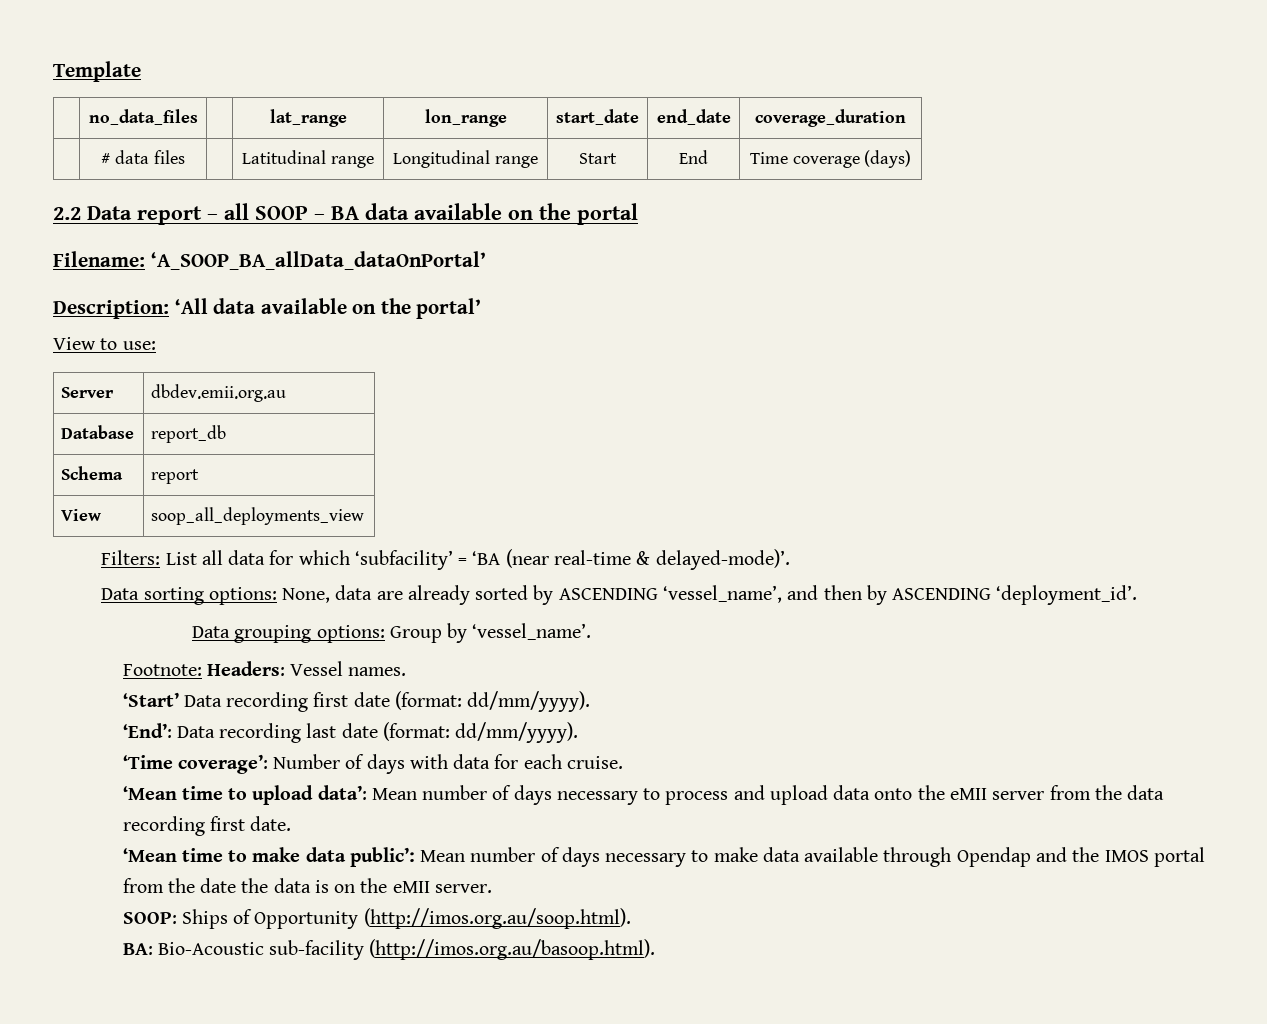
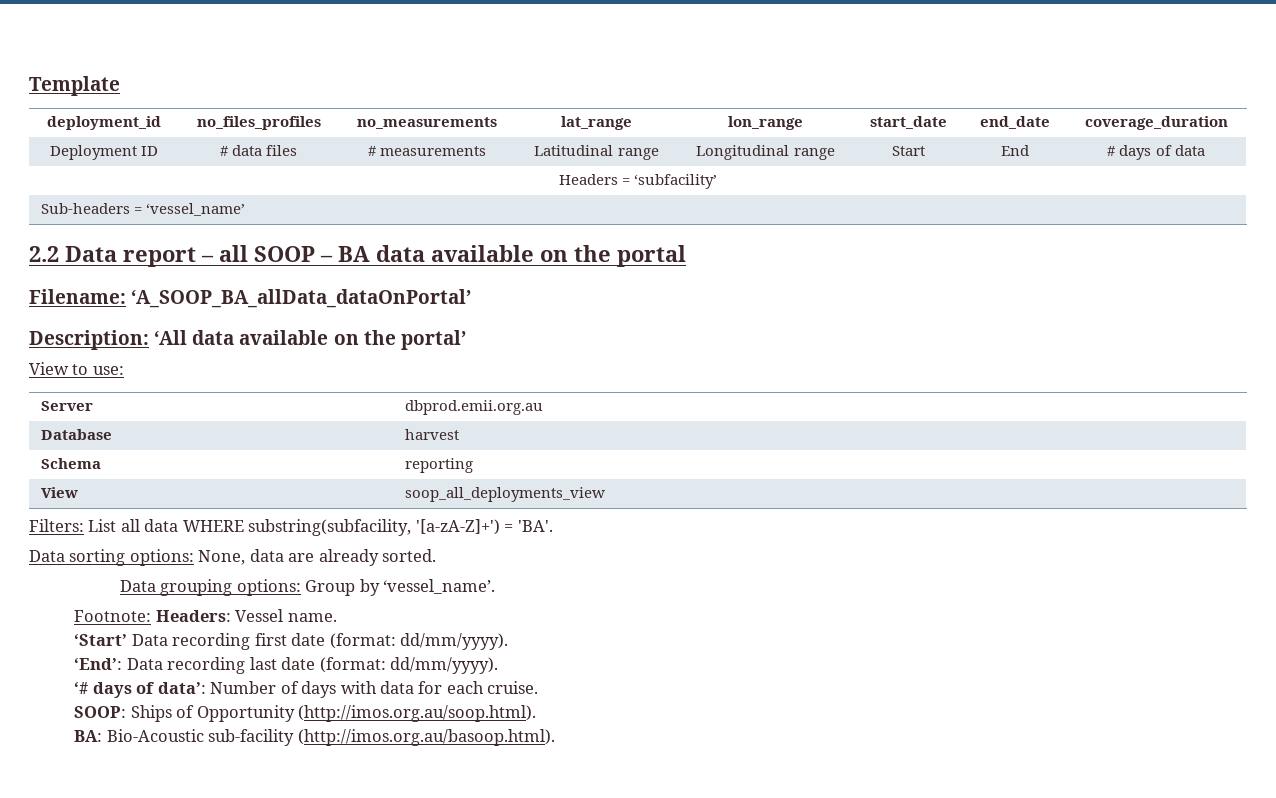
[88,109,198,125] | no_data_files | -> [47,116,161,130] [196,116,321,130] [357,117,497,129] deployment_id | no_files_profiles | no_measurements
(906, 118) none -> [49,145,159,160] Deployment ID
(185, 157) none -> [367,146,487,156] # measurements
[749,150,912,168] Time coverage (days) -> [1107,145,1205,160] [558,174,718,189] [41,203,246,216] # days of data // Headers = ‘subfacility’ // Sub-headers = ‘vessel_name’
[151,384,287,402] dbdev.emii.org.au -> [405,400,544,415] dbprod.emii.org.au
[151,425,227,443] report_db -> [405,429,460,440] harvest
[151,469,200,484] report -> [405,458,474,473] reporting
[269,549,790,570] for which ‘subfacility’ = ‘BA (near real-time & delayed-mode)’. -> [182,519,553,536] WHERE substring(subfacility, '[a-zA-Z]+') = 'BA'.
[475,585,1138,605] sorted by ASCENDING ‘vessel_name’, and then by ASCENDING ‘deployment_id’. -> [382,549,437,562] sorted.
[348,667,407,676] names. -> [287,613,337,622] name.
[122,754,268,774] ‘Time coverage’: -> [74,682,206,698] ‘# days of data’:
[122,785,1165,805] [122,816,292,836] [122,847,1205,867] [122,878,492,893] // ‘Mean time to upload data’: Mean number of days necessary to process and upload data onto the eMII server from the data recording first date. // ‘Mean time to make data public’: Mean number of days necessary to make data available through Opendap and the IMOS portal from the date the data is on the eMII server. -> (539, 687) none

